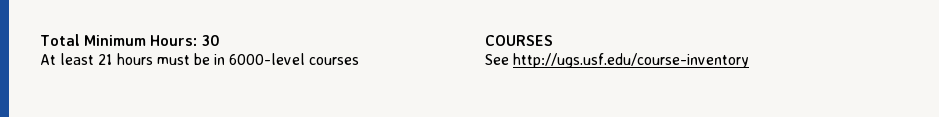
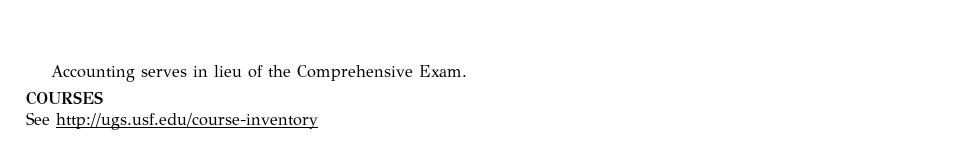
[40,34,220,46] [40,53,360,65] Total Minimum Hours: 30 // At least 21 hours must be in 6000-level courses -> [51,65,468,82] Accounting serves in lieu of the Comprehensive Exam.

